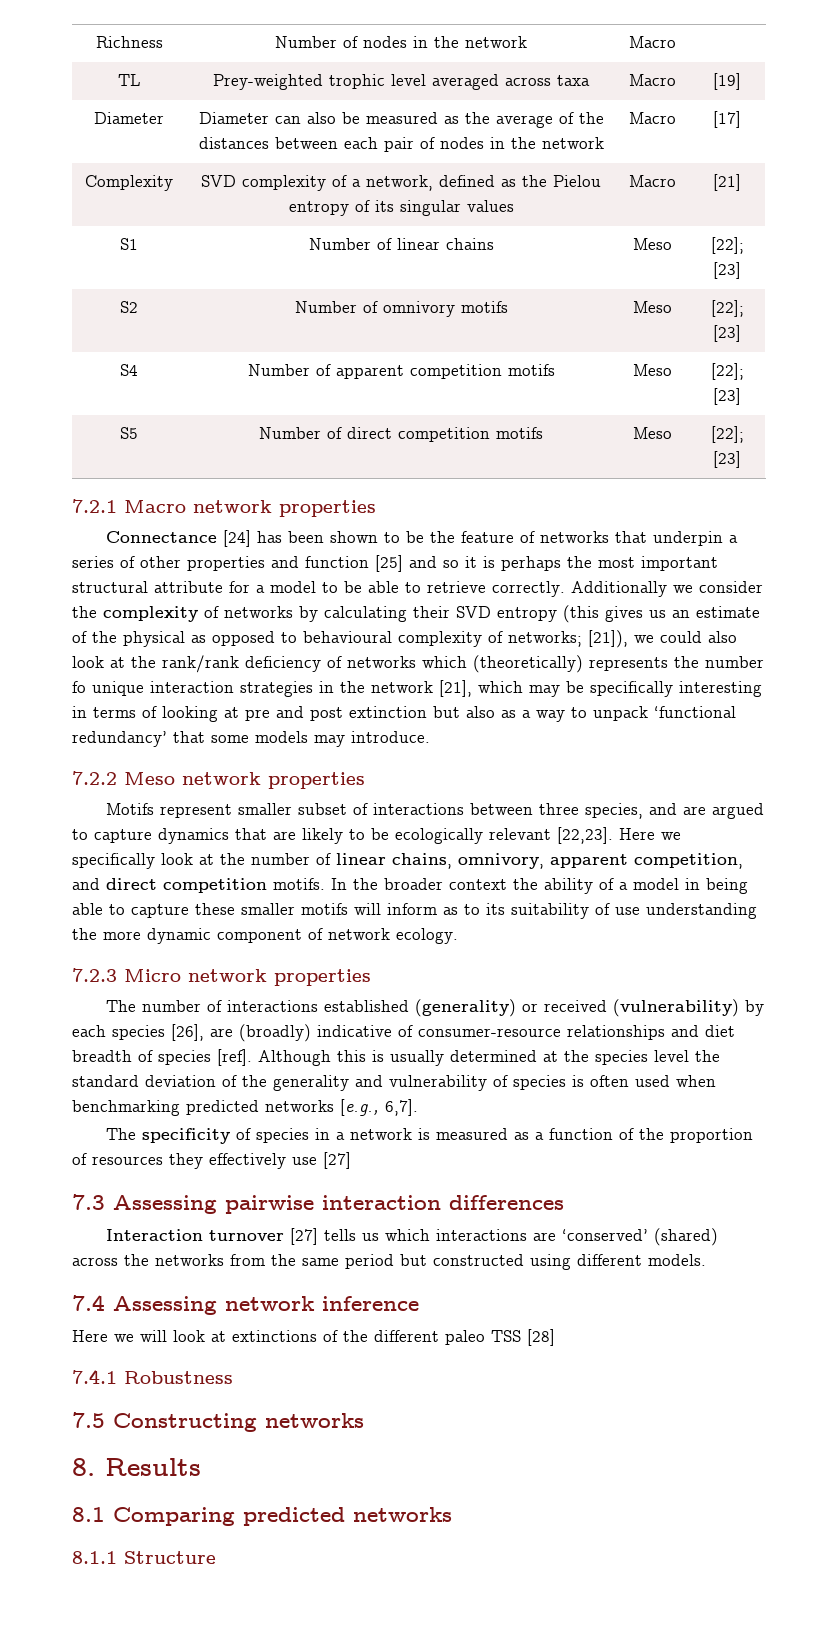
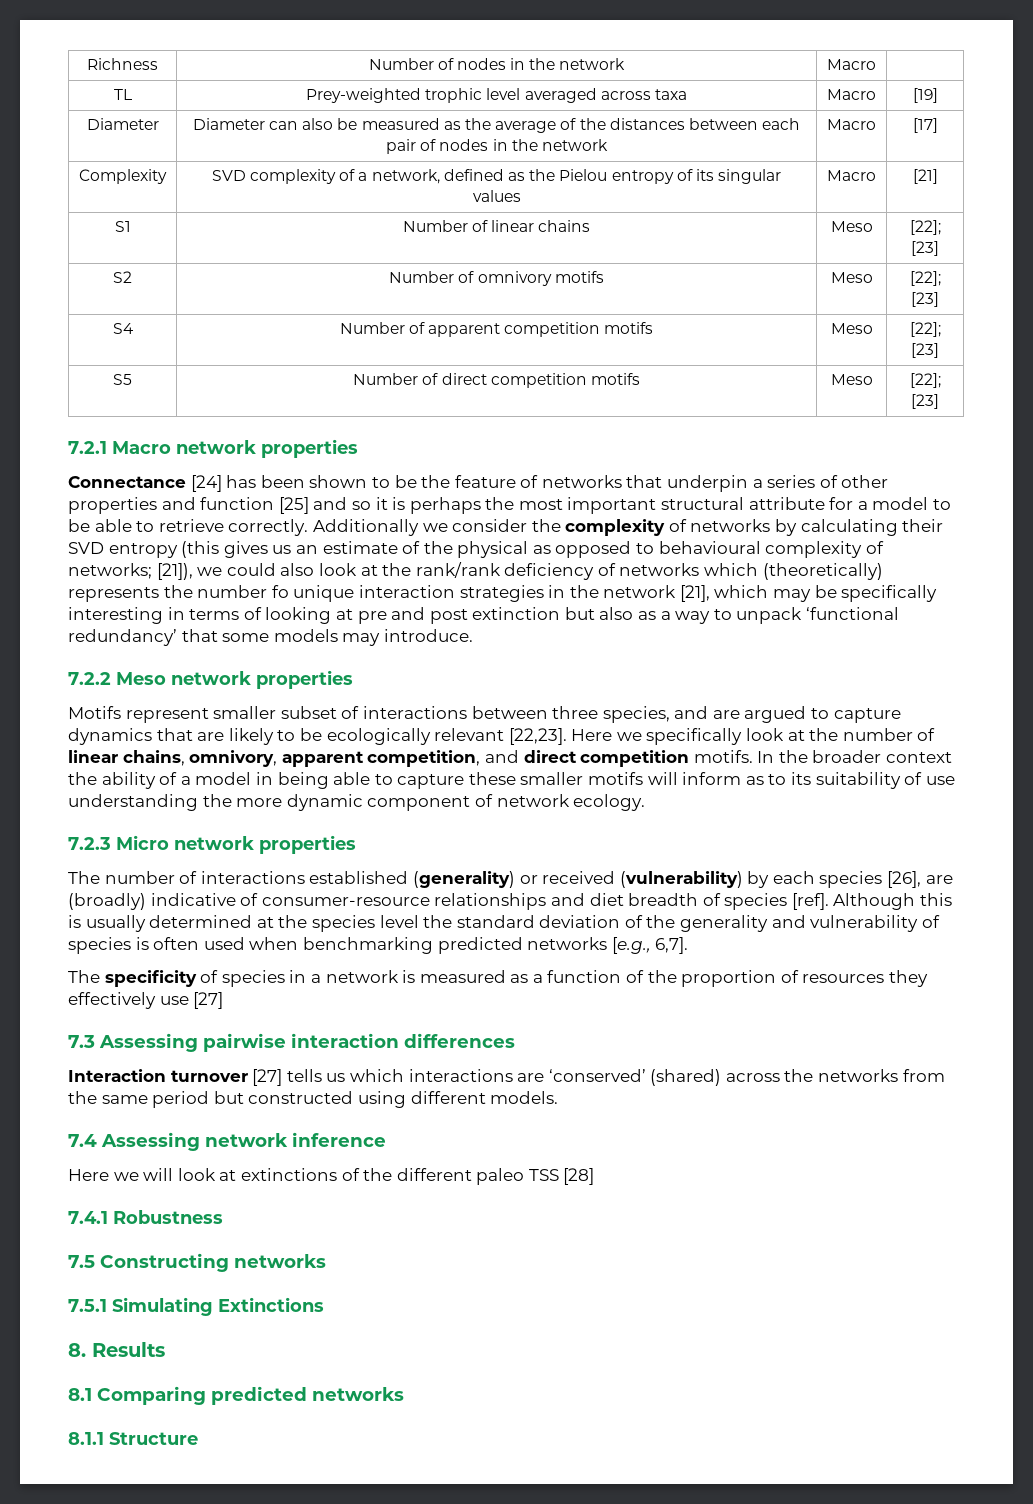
(364, 1420) none -> [68,1297,324,1316] // 7.5.1 Simulating Extinctions

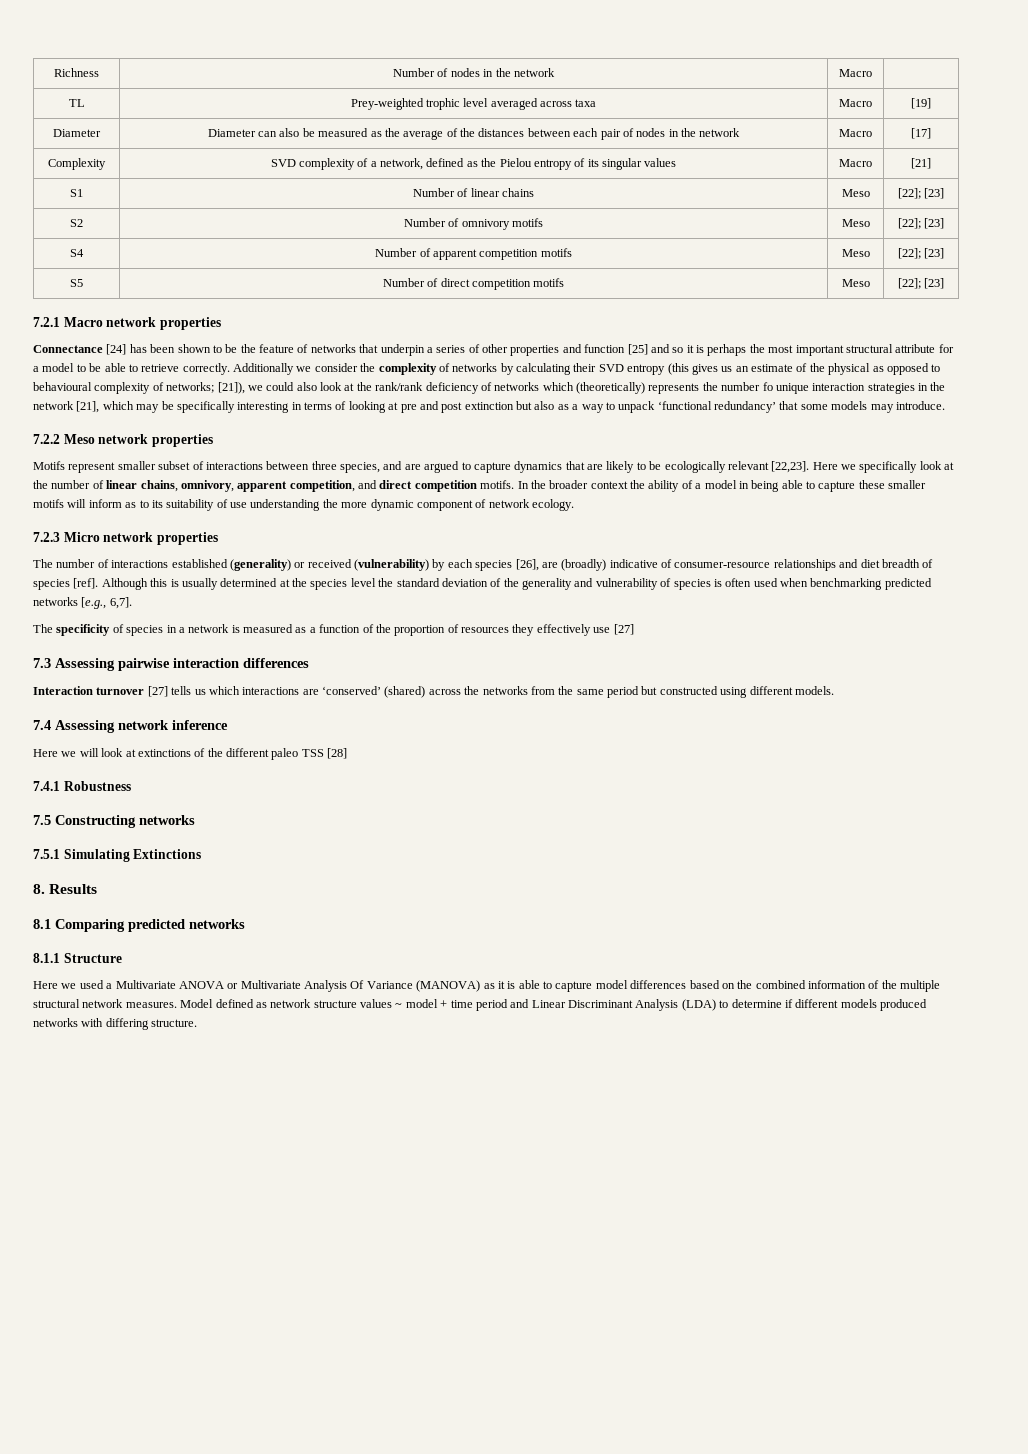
(198, 1438) none -> [33,980,941,992] [33,999,927,1011] [33,1018,198,1030] // Here we used a Multivariate ANOVA or Multivariate Analysis Of Variance (MANOVA) as it is able to capture model differences based on the combined information of the multiple structural network measures. Model defined as network structure values ~ model + time period and Linear Discriminant Analysis (LDA) to determine if different models produced networks with differing structure.

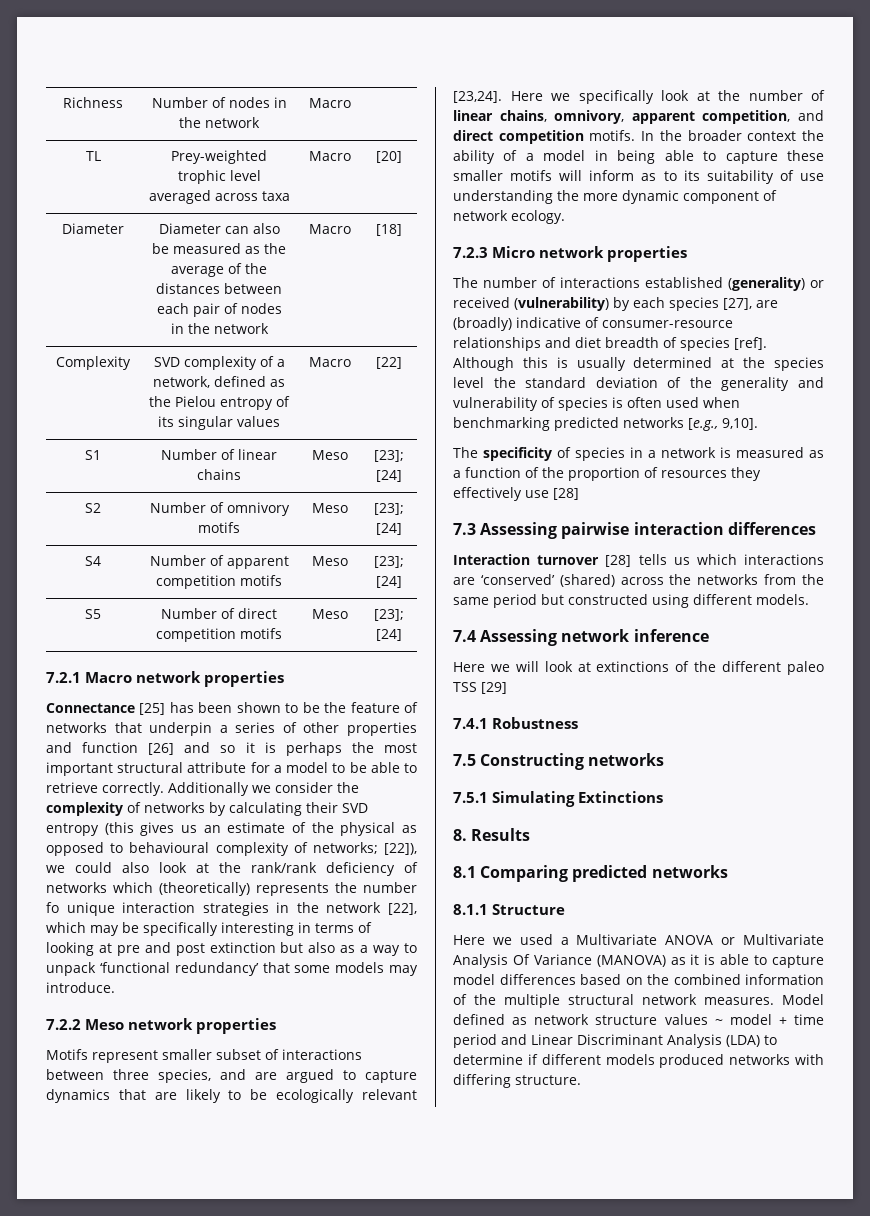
[911,98,931,109] [19] -> [375,151,402,163] [20]
[911,128,931,139] [17] -> [375,224,402,236] [18]
[911,158,931,169] [21] -> [375,357,402,369] [22]
[897,188,945,199] [22]; [23] -> [373,450,404,462] [375,470,402,482] [23]; [24]
[897,218,945,229] [22]; [23] -> [373,503,404,515] [375,523,402,535] [23]; [24]
[897,248,945,259] [22]; [23] -> [373,556,404,568] [375,576,402,588] [23]; [24]
[897,278,945,289] [22]; [23] -> [373,609,404,621] [375,629,402,641] [23]; [24]
[106,344,127,355] [24] -> [139,703,166,715] [25]
[627,344,648,355] [25] -> [148,743,175,755] [26]
[217,382,245,394] [21]), -> [384,843,417,855] [22]),
[76,401,100,413] [21], -> [388,903,417,915] [22],
[771,461,810,473] [22,23]. -> [453,91,502,103] [23,24].
[515,559,539,571] [26], -> [723,298,752,310] [27],
[109,597,132,609] 6,7]. -> [722,418,758,430] 9,10].
[613,624,634,635] [27] -> [553,488,579,500] [28]
[147,686,168,697] [27] -> [605,555,632,567] [28]
[327,748,348,759] [28] -> [481,682,507,694] [29]

